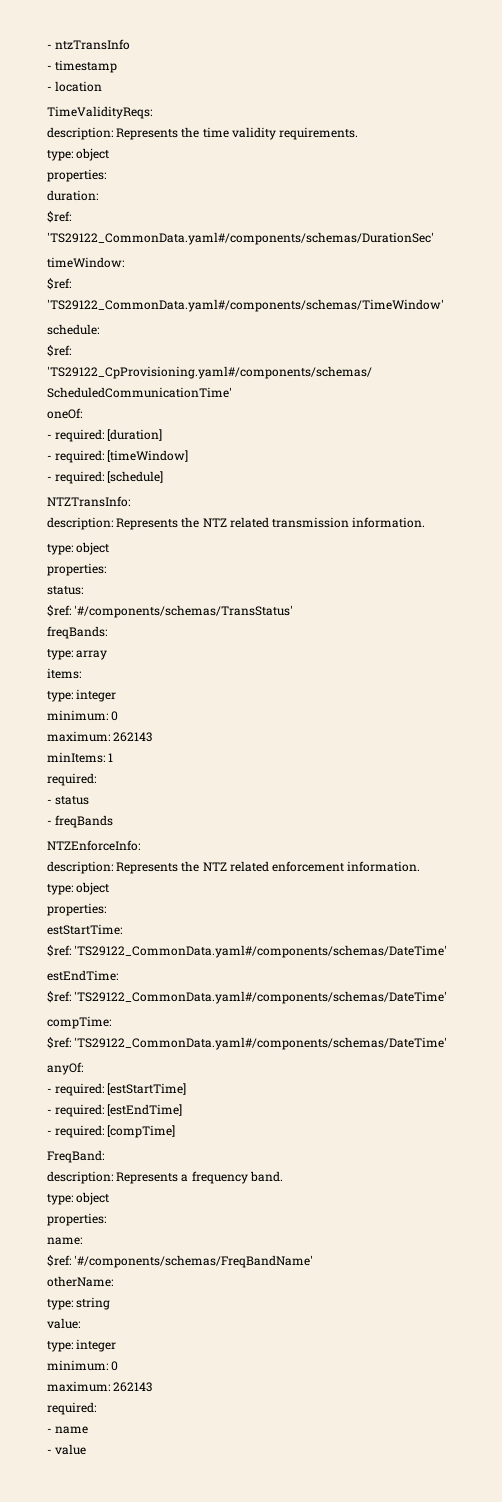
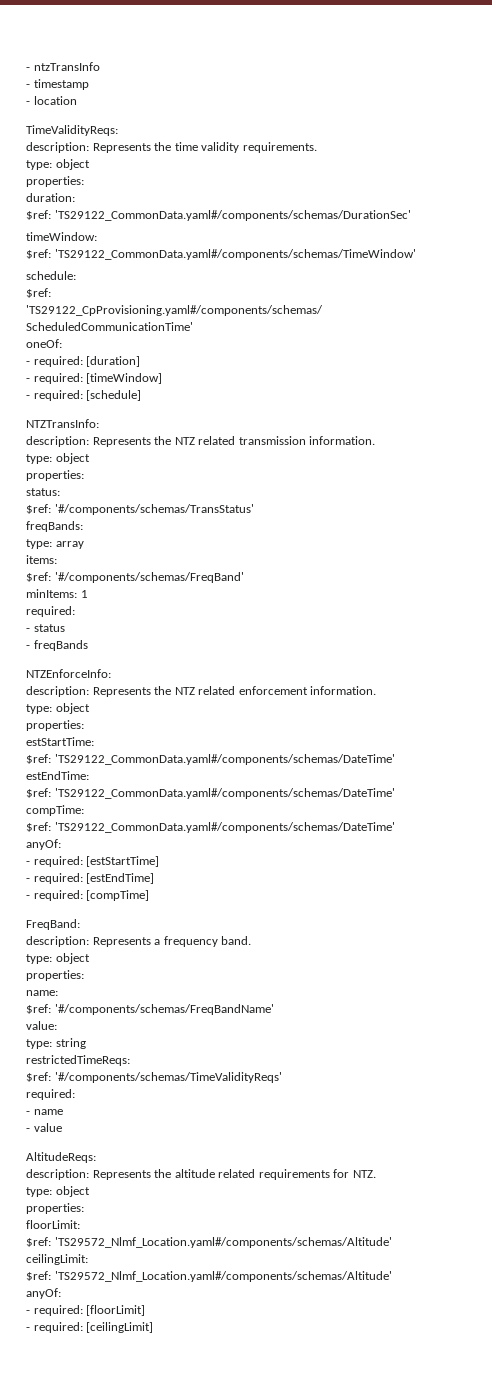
[47,689,117,702] [47,710,119,721] [47,731,153,742] type: integer // minimum: 0 // maximum: 262143 -> [26,572,244,583] $ref: '#/components/schemas/FreqBand'
[47,1276,113,1287] otherName: -> [26,1021,57,1030] value:
[47,1318,80,1329] [47,1339,117,1352] [47,1360,119,1371] [47,1381,153,1392] value: // type: integer // minimum: 0 // maximum: 262143 -> [26,1055,130,1066] [26,1072,282,1083] restrictedTimeReqs: // $ref: '#/components/schemas/TimeValidityReqs'
(87, 1449) none -> [26,1152,96,1163] [26,1169,376,1180] [26,1186,90,1197] [26,1203,84,1214] [26,1220,80,1229] [26,1237,392,1248] [26,1254,88,1265] [26,1271,392,1282] [26,1288,61,1299] [26,1305,146,1316] [26,1322,154,1333] // AltitudeReqs: // description: Represents the altitude related requirements for NTZ. // type: object // properties: // floorLimit: // $ref: 'TS29572_Nlmf_Location.yaml#/components/schemas/Altitude' // ceilingLimit: // $ref: 'TS29572_Nlmf_Location.yaml#/components/schemas/Altitude' // anyOf: // - required: [floorLimit] // - required: [ceilingLimit]

